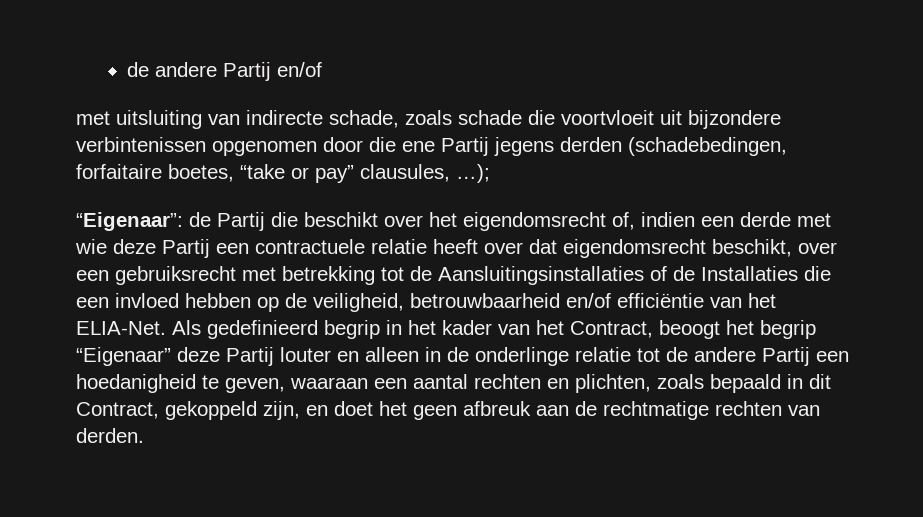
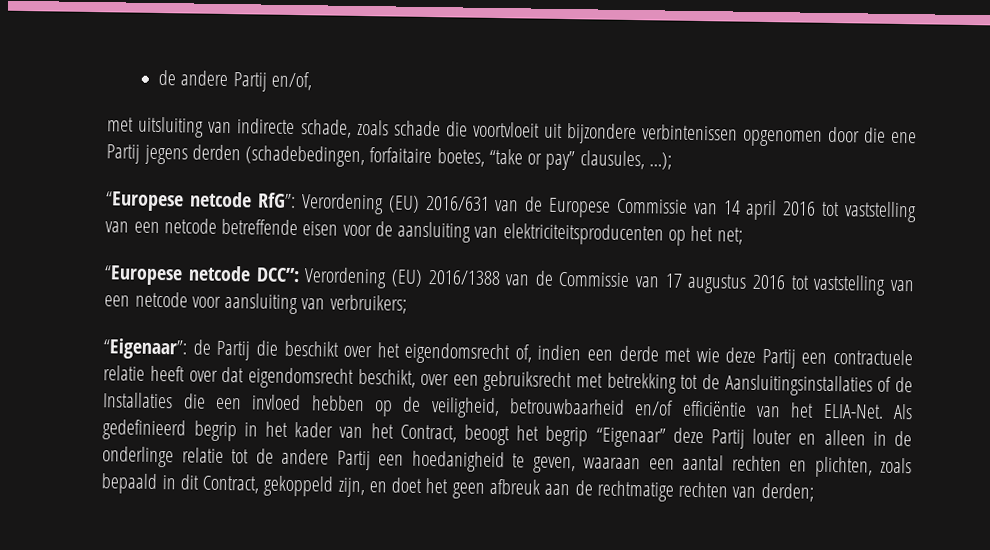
[126,62,322,81] de andere Partij en/of -> [158,69,312,92] de andere Partij en/of,
(490, 173) none -> [105,191,917,223] [105,218,743,246] [104,265,915,296] [104,291,407,315] // “Europese netcode RfG”: Verordening (EU) 2016/631 van de Europese Commissie van 14 april 2016 tot vaststelling van een netcode betreffende eisen voor de aansluiting van elektriciteitsproducenten op het net; // “Europese netcode DCC”: Verordening (EU) 2016/1388 van de Commissie van 17 augustus 2016 tot vaststelling van een netcode voor aansluiting van verbruikers;
[75,428,144,443] derden. -> [760,482,814,502] derden;

